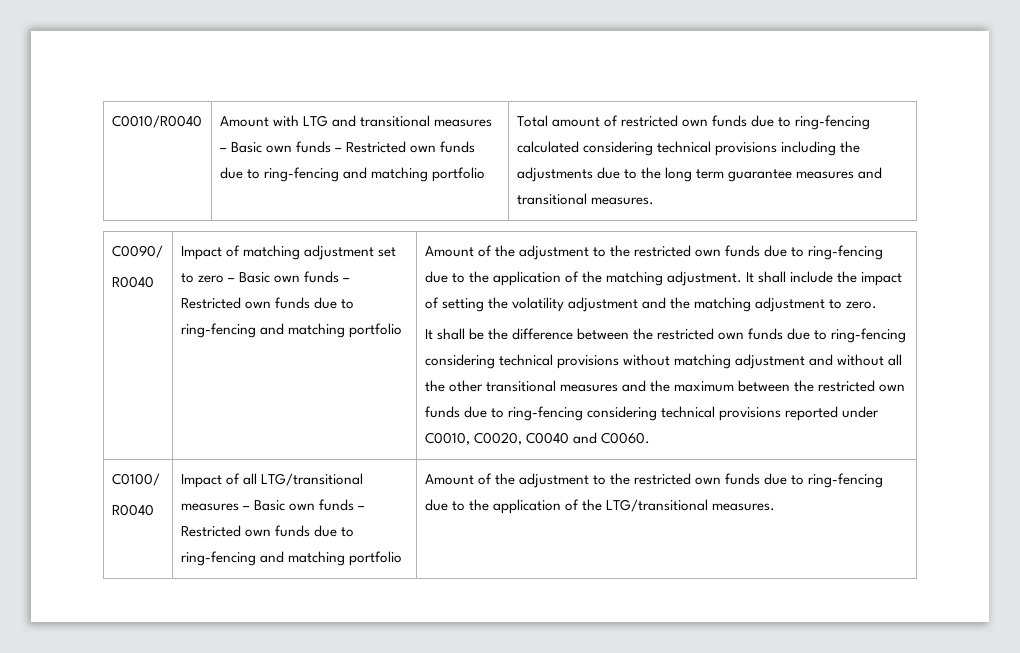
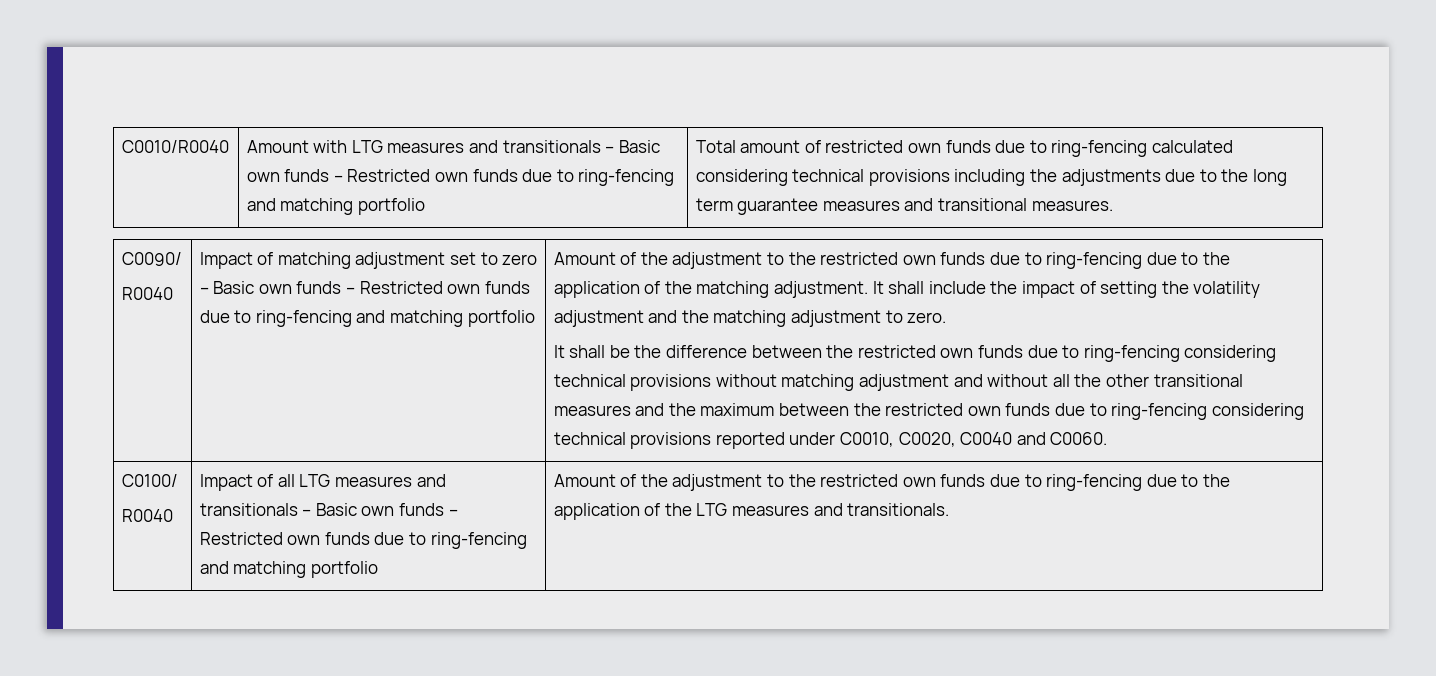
[332,115,493,127] and transitional measures -> [387,140,601,153] measures and transitionals
[261,473,364,486] [180,503,239,511] LTG/transitional measures -> [299,474,446,487] [199,503,298,516] LTG measures and transitionals
[606,499,776,512] LTG/transitional measures. -> [696,503,950,516] LTG measures and transitionals.

